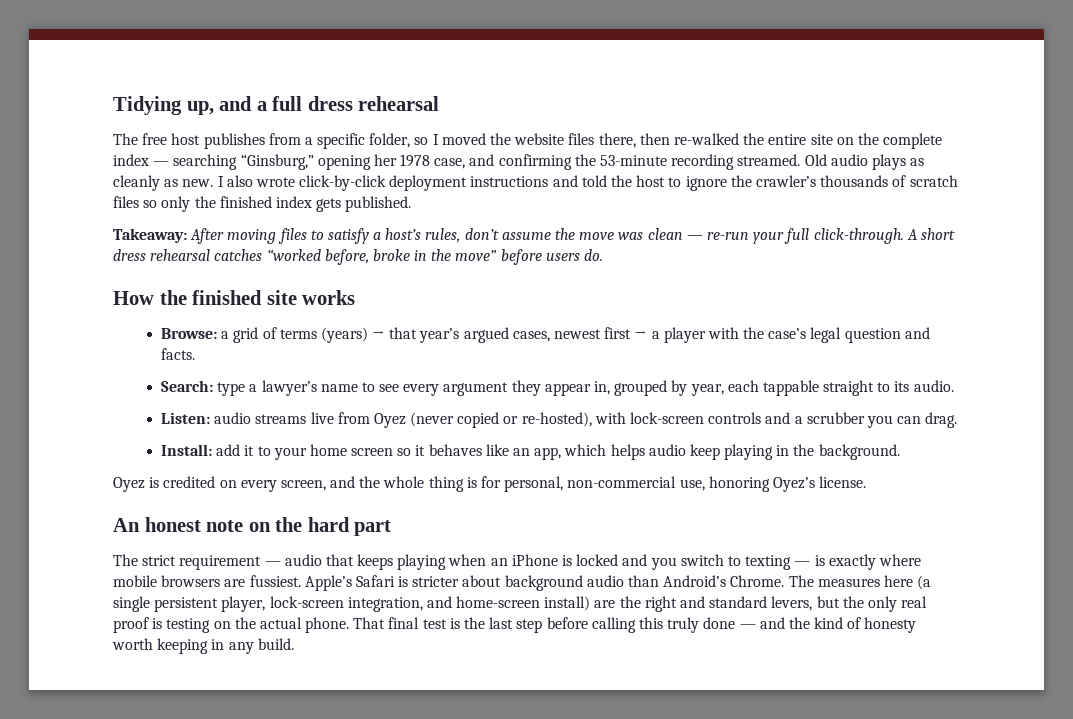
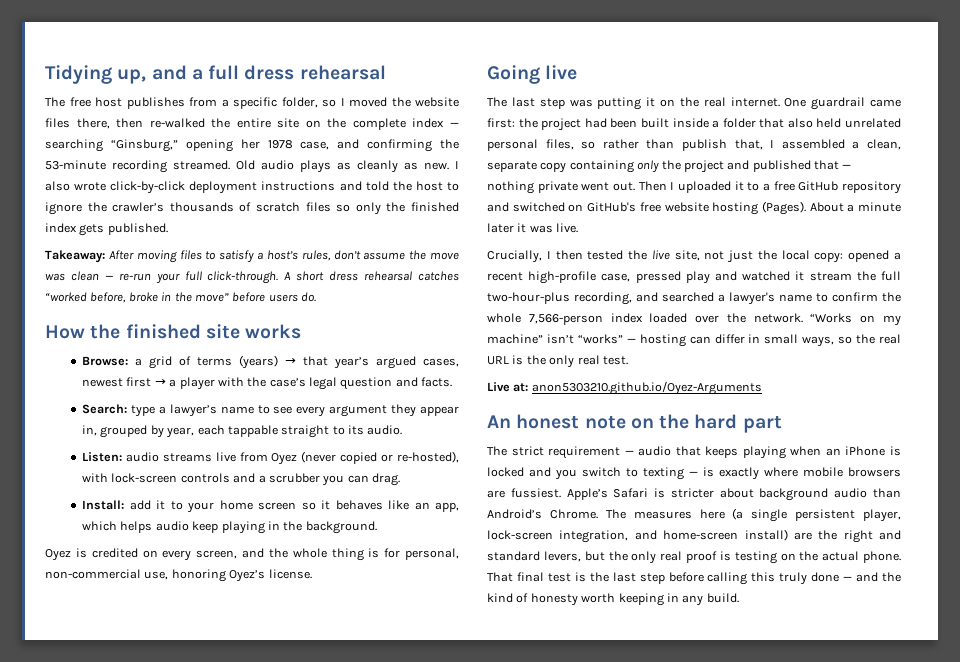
(867, 482) none -> [487,65,578,84] [487,97,901,110] [487,118,901,131] [487,139,901,151] [487,160,852,173] [487,181,901,194] [487,201,901,215] [487,223,579,233] [487,250,901,263] [487,271,901,284] [487,292,901,305] [487,313,901,326] [487,334,901,347] [487,355,628,368] [487,381,762,395] // Going live // The last step was putting it on the real internet. One guardrail came first: the project had been built inside a folder that also held unrelated personal files, so rather than publish that, I assembled a clean, separate copy containing only the project and published that — nothing private went out. Then I uploaded it to a free GitHub repository and switched on GitHub's free website hosting (Pages). About a minute later it was live. // Crucially, I then tested the live site, not just the local copy: opened a recent high-profile case, pressed play and watched it stream the full two-hour-plus recording, and searched a lawyer's name to confirm the whole 7,566-person index loaded over the network. “Works on my machine” isn’t “works” — hosting can differ in small ways, so the real URL is the only real test. // Live at: anon5303210.github.io/Oyez-Arguments

